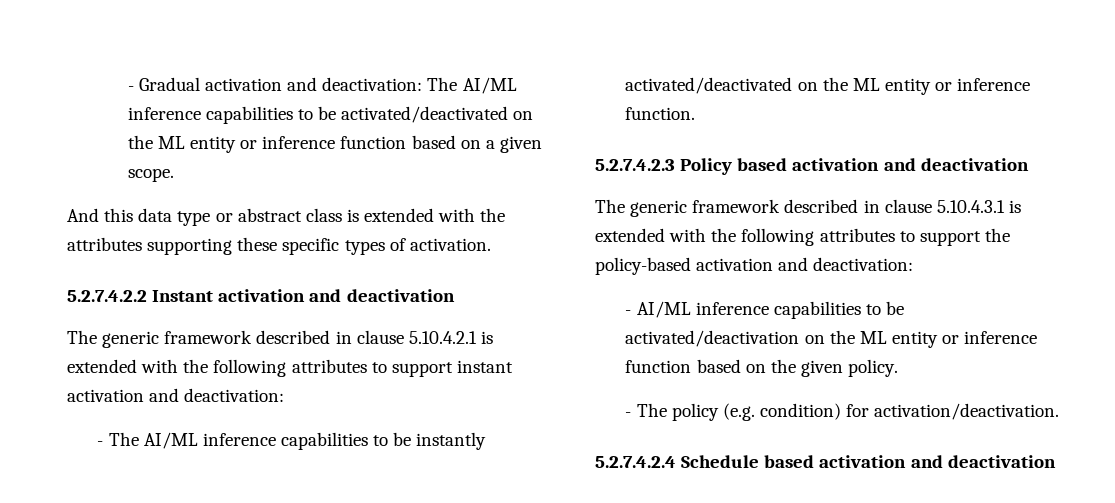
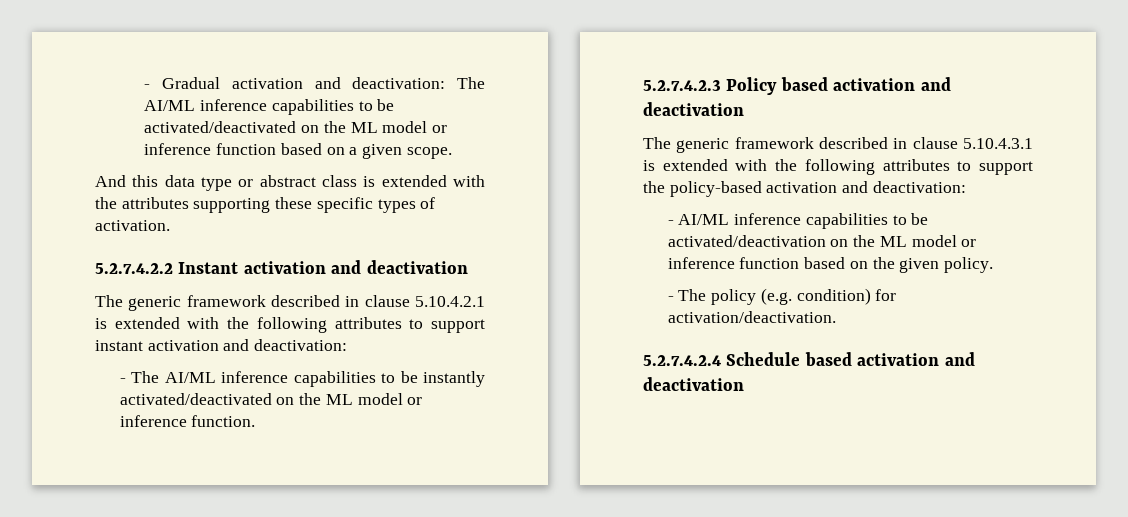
[190,136,237,153] entity -> [382,121,428,133] model
[884,78,931,95] entity -> [357,393,403,405] model
[891,331,938,348] entity -> [911,235,957,247] model

